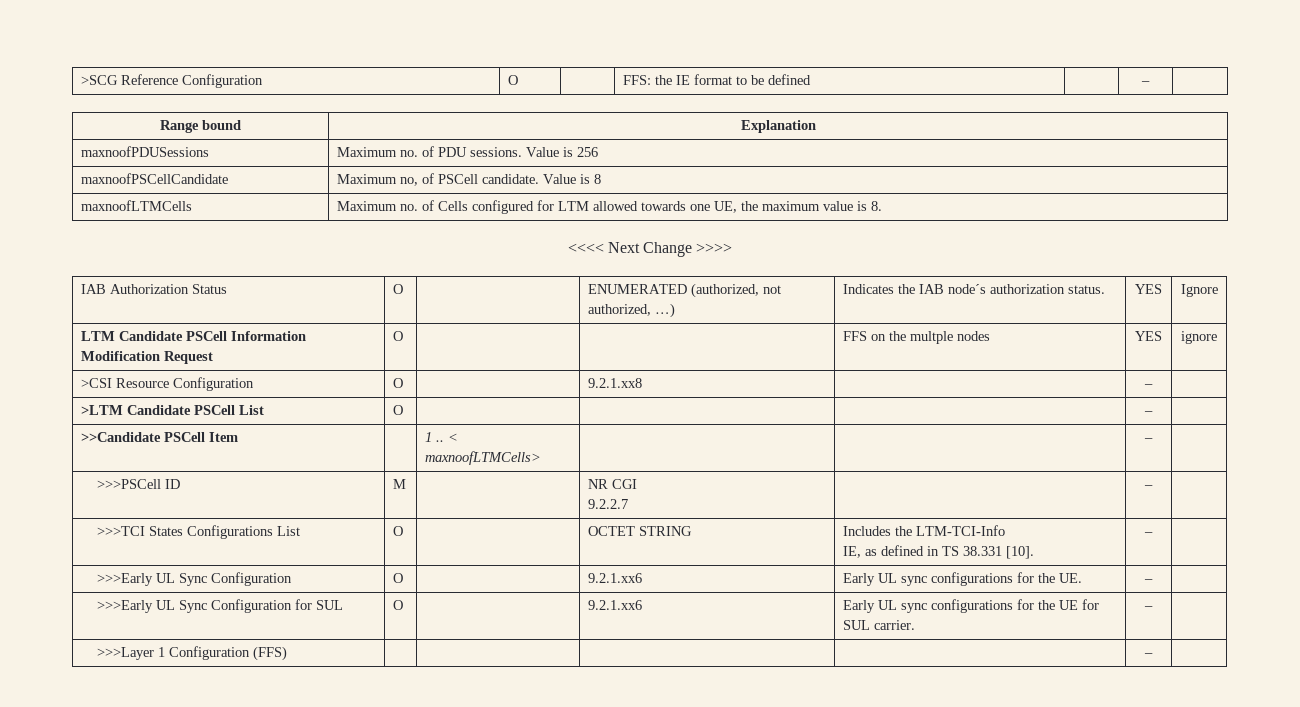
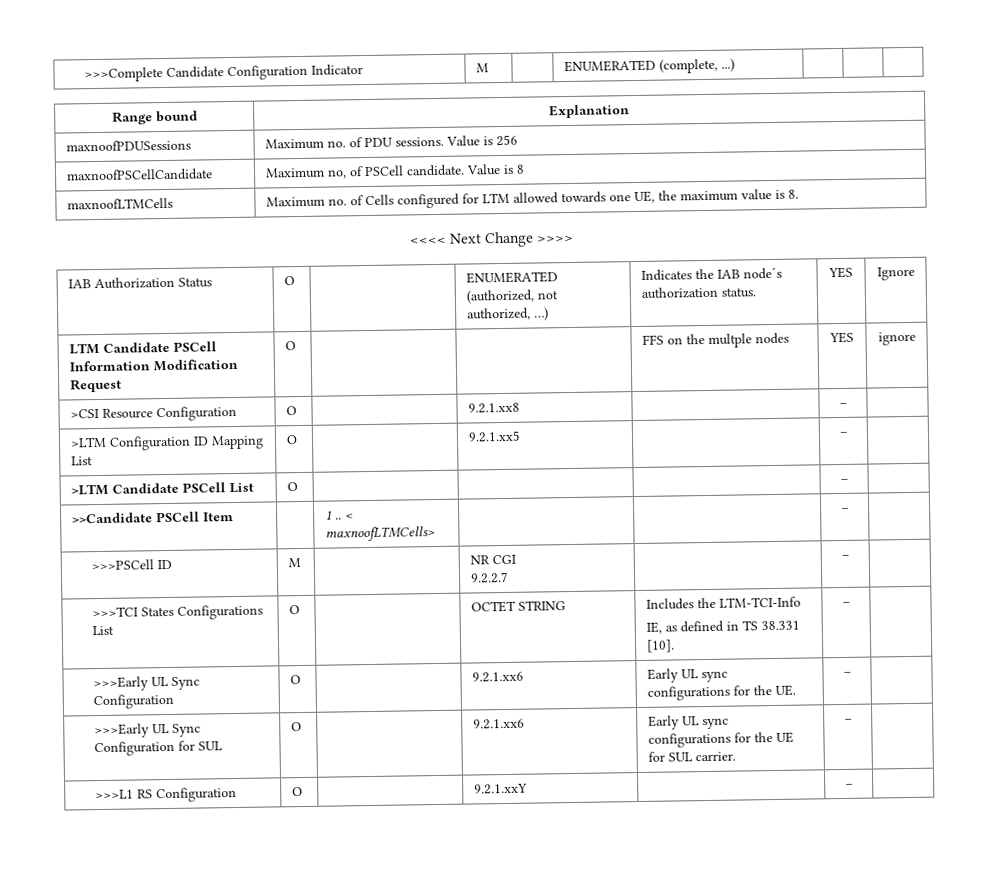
[80,74,263,88] [507,75,518,85] [622,74,811,85] [1141,81,1150,85] >SCG Reference Configuration | O | | FFS: the IE format to be defined | | – -> [83,64,363,83] [475,63,489,73] [563,58,735,74] >>>Complete Candidate Configuration Indicator | M | | ENUMERATED (complete, ...) | |
(1153, 386) none -> [69,435,264,451] [70,456,93,466] [285,435,298,445] [467,430,521,443] [838,431,848,437] // >LTM Configuration ID Mapping List | O | | 9.2.1.xx5 | | – |
[97,646,288,661] >>>Layer 1 Configuration (FFS) | | | -> [94,786,237,803] [291,787,303,797] [473,783,528,795] >>>L1 RS Configuration | O | | 9.2.1.xxY

